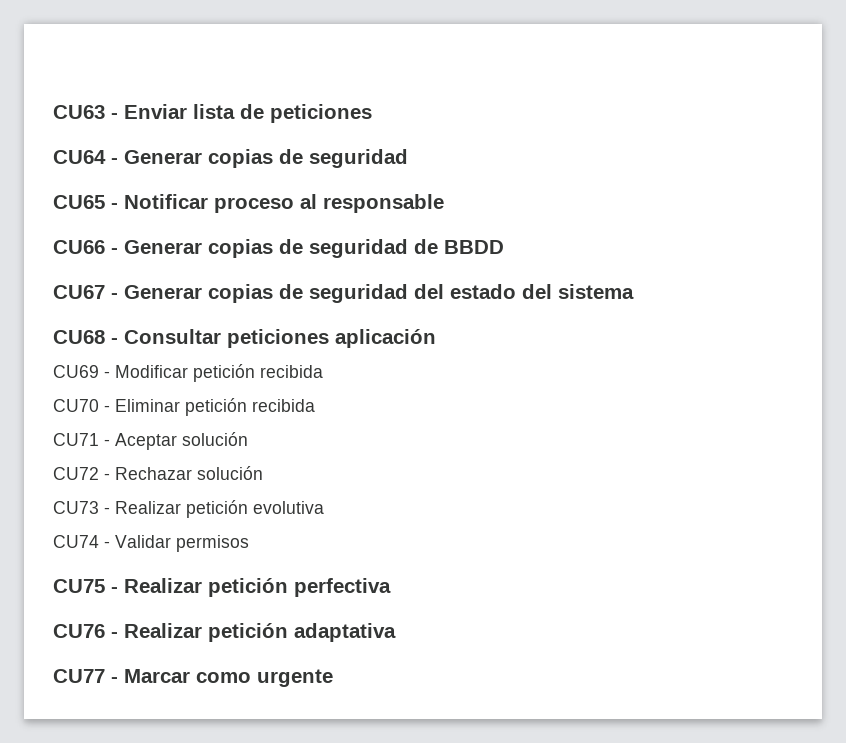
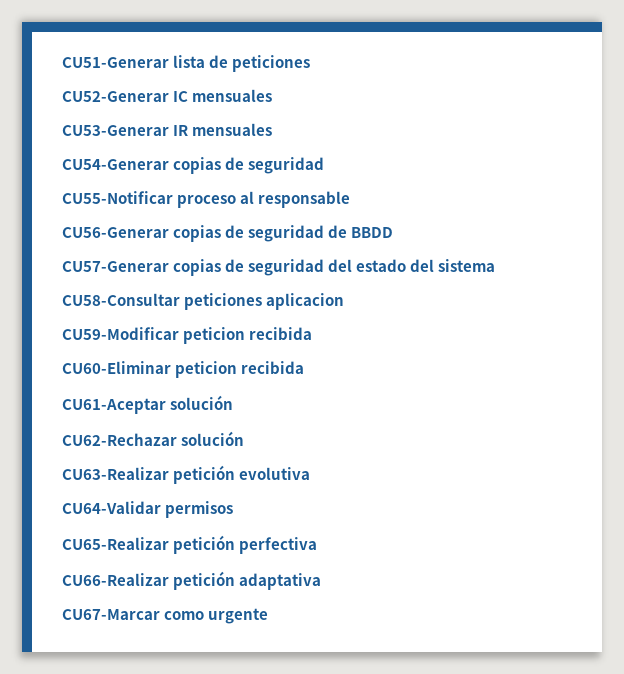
[53,104,187,119] CU63 - Enviar -> [62,57,169,68] CU51-Generar
[53,150,202,164] CU64 - Generar -> [62,89,273,102] [62,123,273,136] [62,159,169,170] CU52-Generar IC mensuales // CU53-Generar IR mensuales // CU54-Generar
[53,194,208,209] CU65 - Notificar -> [62,191,173,204] CU55-Notificar
[53,240,202,254] CU66 - Generar -> [62,227,169,238] CU56-Generar
[53,285,202,299] CU67 - Generar -> [62,261,169,272] CU57-Generar
[53,329,436,348] [53,364,323,382] [53,398,315,416] [53,432,248,450] [53,466,263,480] [53,500,324,518] [53,535,249,552] [53,578,202,593] CU68 - Consultar peticiones aplicación // CU69 - Modificar petición recibida // CU70 - Eliminar petición recibida // CU71 - Aceptar solución // CU72 - Rechazar solución // CU73 - Realizar petición evolutiva // CU74 - Validar permisos // CU75 - Realizar -> [62,293,345,310] [62,327,313,344] [62,361,305,378] [62,395,234,414] [62,431,245,446] [62,465,311,484] [62,501,234,518] [62,537,169,550] CU58-Consultar peticiones aplicacion // CU59-Modificar peticion recibida // CU60-Eliminar peticion recibida // CU61-Aceptar solución // CU62-Rechazar solución // CU63-Realizar petición evolutiva // CU64-Validar permisos // CU65-Realizar
[53,623,202,638] CU76 - Realizar -> [62,573,169,586] CU66-Realizar
[53,669,190,683] CU77 - Marcar -> [62,609,160,620] CU67-Marcar

